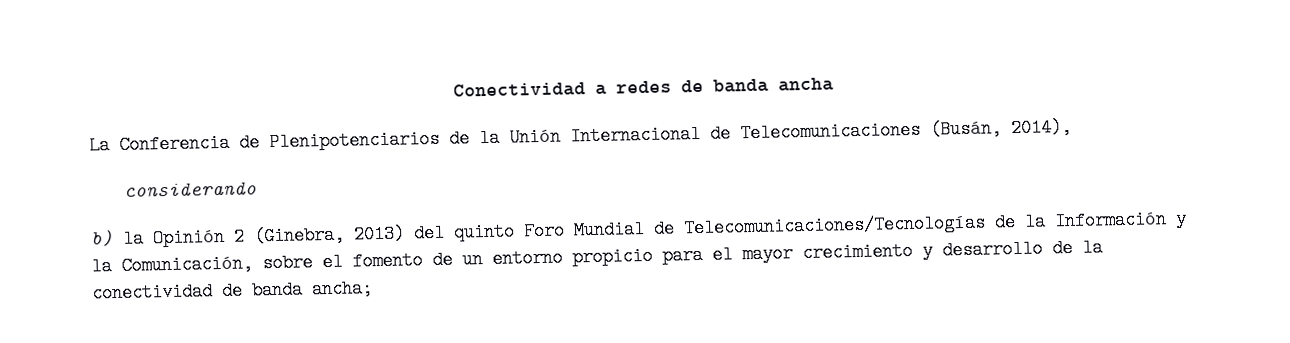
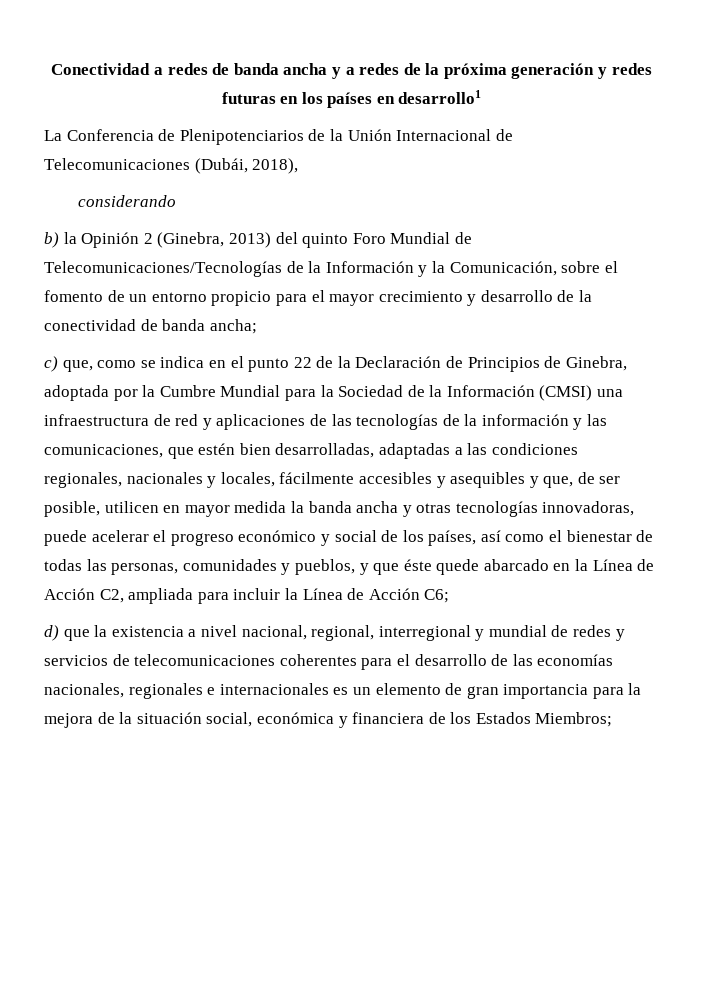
(834, 84) none -> [331,63,652,79] [221,90,482,108] y a redes de la próxima generación y redes futuras en los países en desarrollo1
[930,117,1072,139] (Busán, 2014), -> [194,158,299,174] (Dubái, 2018),
(373, 289) none -> [44,356,627,372] [44,385,624,401] [44,414,608,430] [44,443,578,459] [44,472,621,488] [44,501,635,517] [44,530,654,546] [44,559,655,575] [44,588,450,604] [44,625,625,641] [44,654,614,670] [44,683,642,699] [44,712,613,728] // c) que, como se indica en el punto 22 de la Declaración de Principios de Ginebra, adoptada por la Cumbre Mundial para la Sociedad de la Información (CMSI) una infraestructura de red y aplicaciones de las tecnologías de la información y las comunicaciones, que estén bien desarrolladas, adaptadas a las condiciones regionales, nacionales y locales, fácilmente accesibles y asequibles y que, de ser posible, utilicen en mayor medida la banda ancha y otras tecnologías innovadoras, puede acelerar el progreso económico y social de los países, así como el bienestar de todas las personas, comunidades y pueblos, y que éste quede abarcado en la Línea de Acción C2, ampliada para incluir la Línea de Acción C6; // d) que la existencia a nivel nacional, regional, interregional y mundial de redes y servicios de telecomunicaciones coherentes para el desarrollo de las economías nacionales, regionales e internacionales es un elemento de gran importancia para la mejora de la situación social, económica y financiera de los Estados Miembros;

